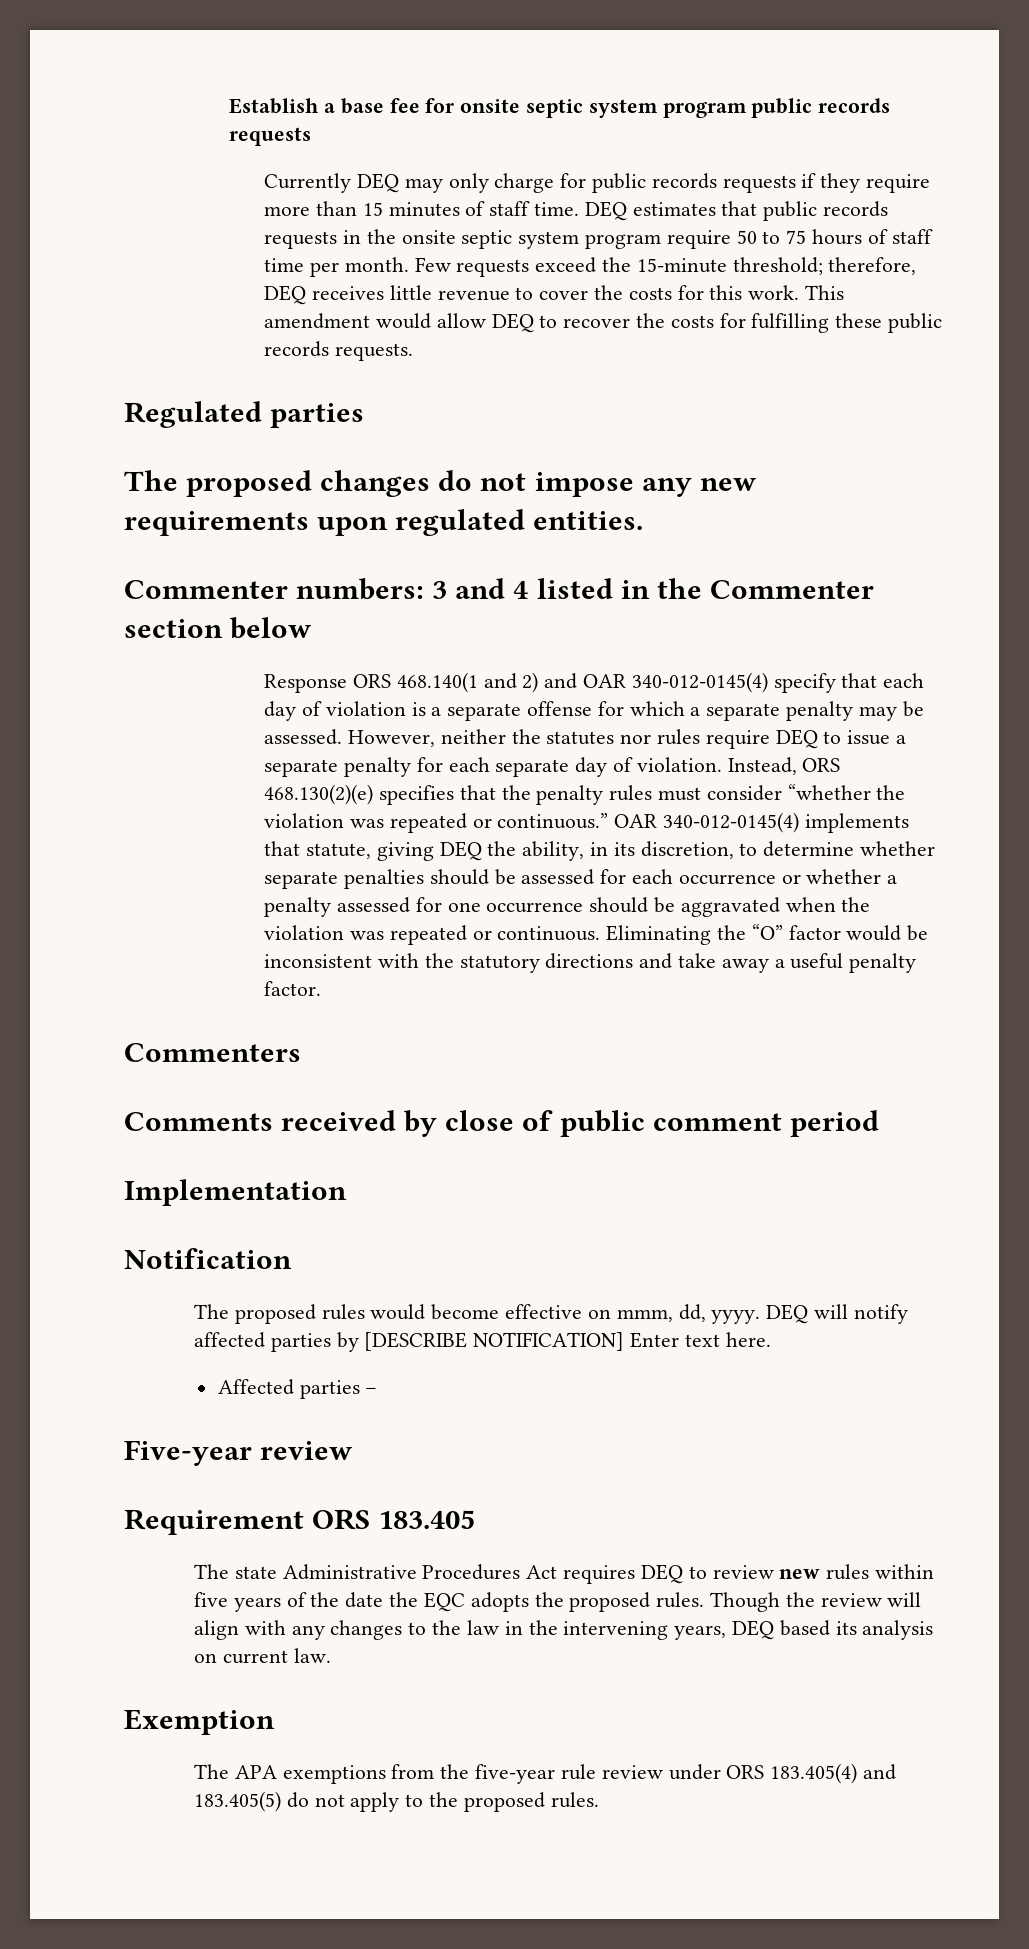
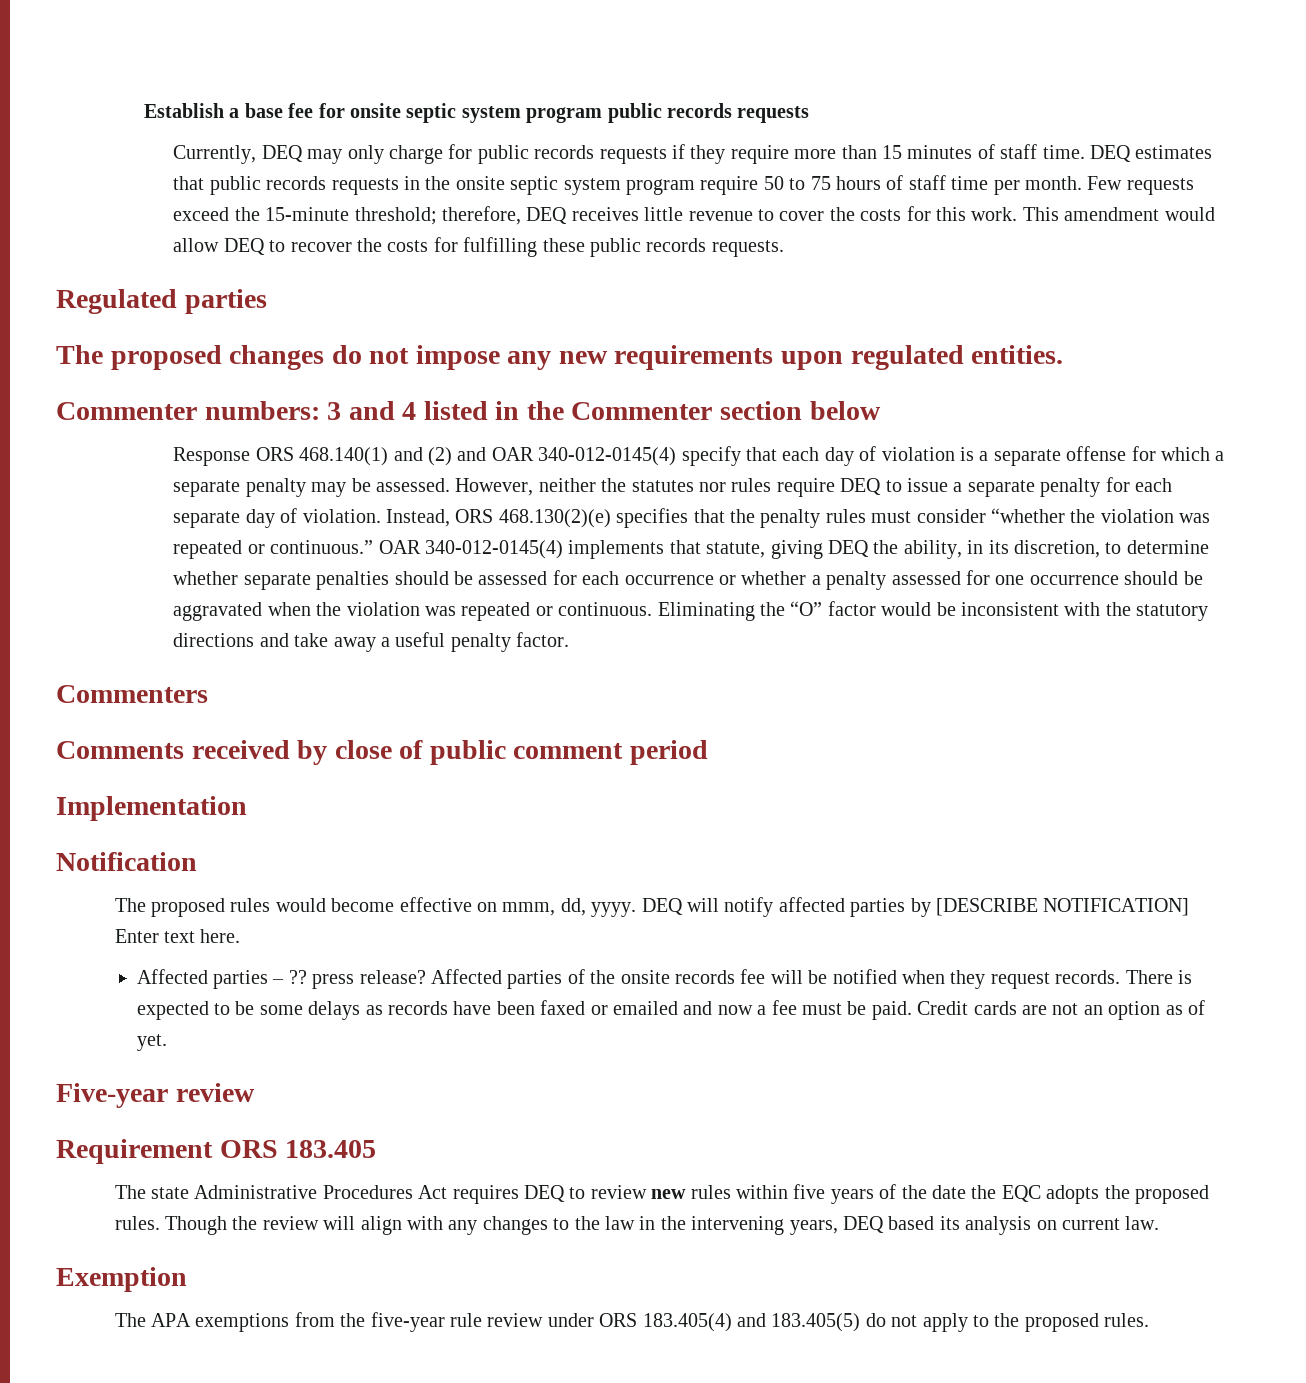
[264,173,352,193] Currently -> [173,145,257,164] Currently,
[396,672,539,693] 468.140(1 and 2) -> [299,447,452,466] 468.140(1) and (2)
(378, 1390) none -> [288,969,1193,989] [136,1000,1206,1020] [136,1034,167,1051] ?? press release? Affected parties of the onsite records fee will be notified when they request records. There is expected to be some delays as records have been faxed or emailed and now a fee must be paid. Credit cards are not an option as of yet.

